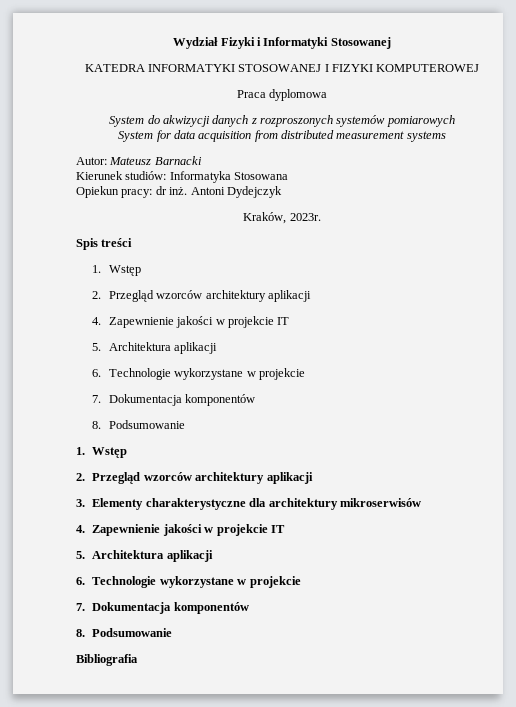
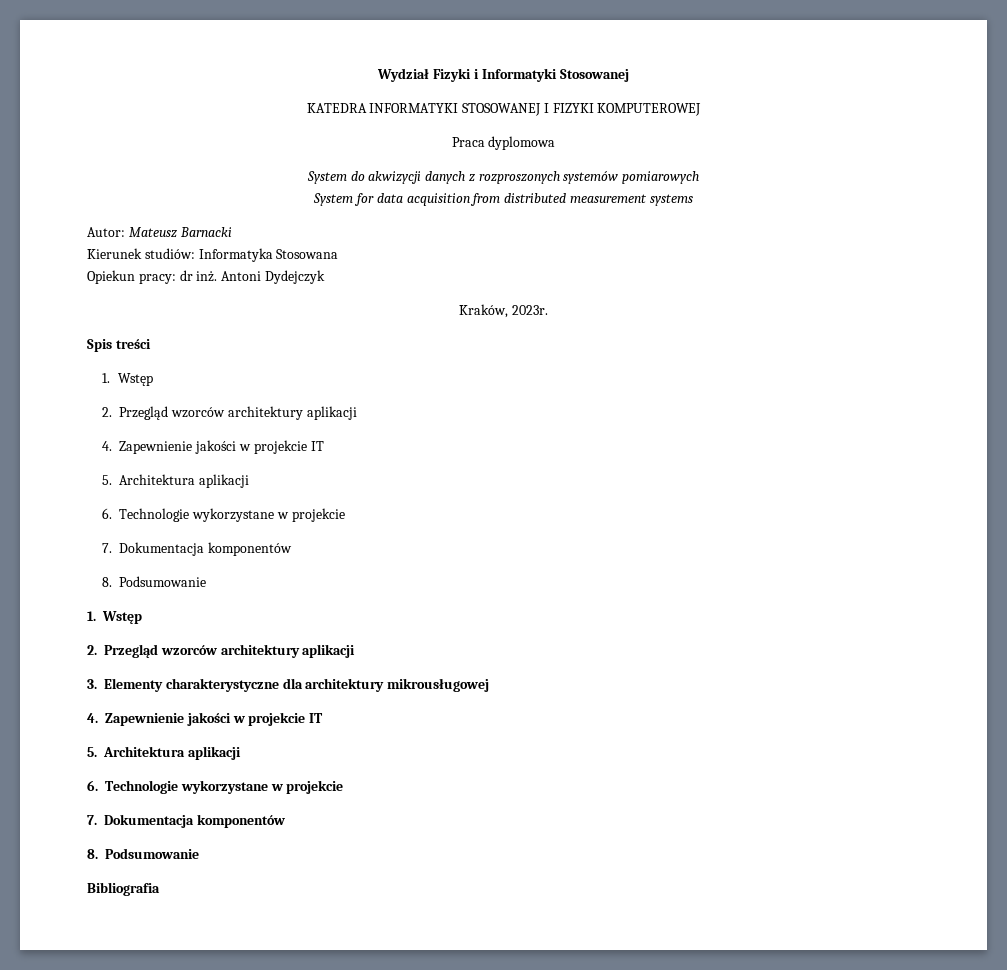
[339,498,421,507] mikroserwisów -> [387,678,490,692] mikrousługowej

